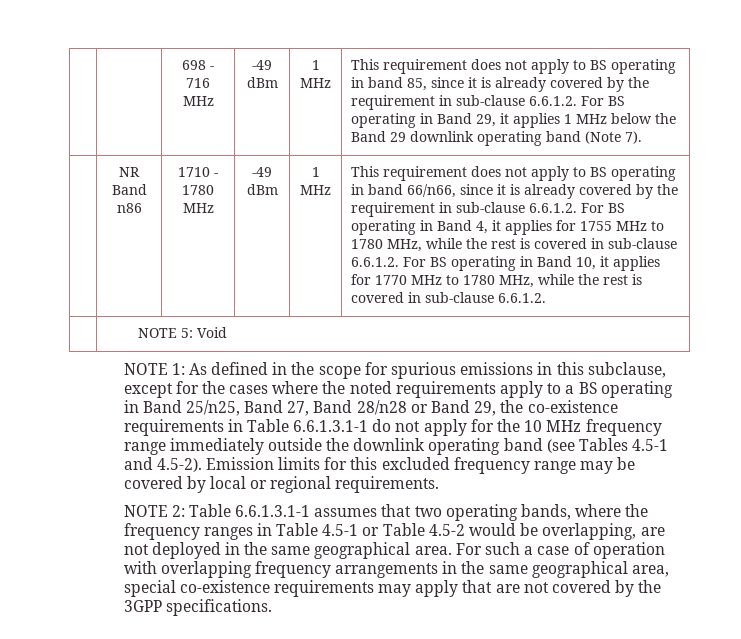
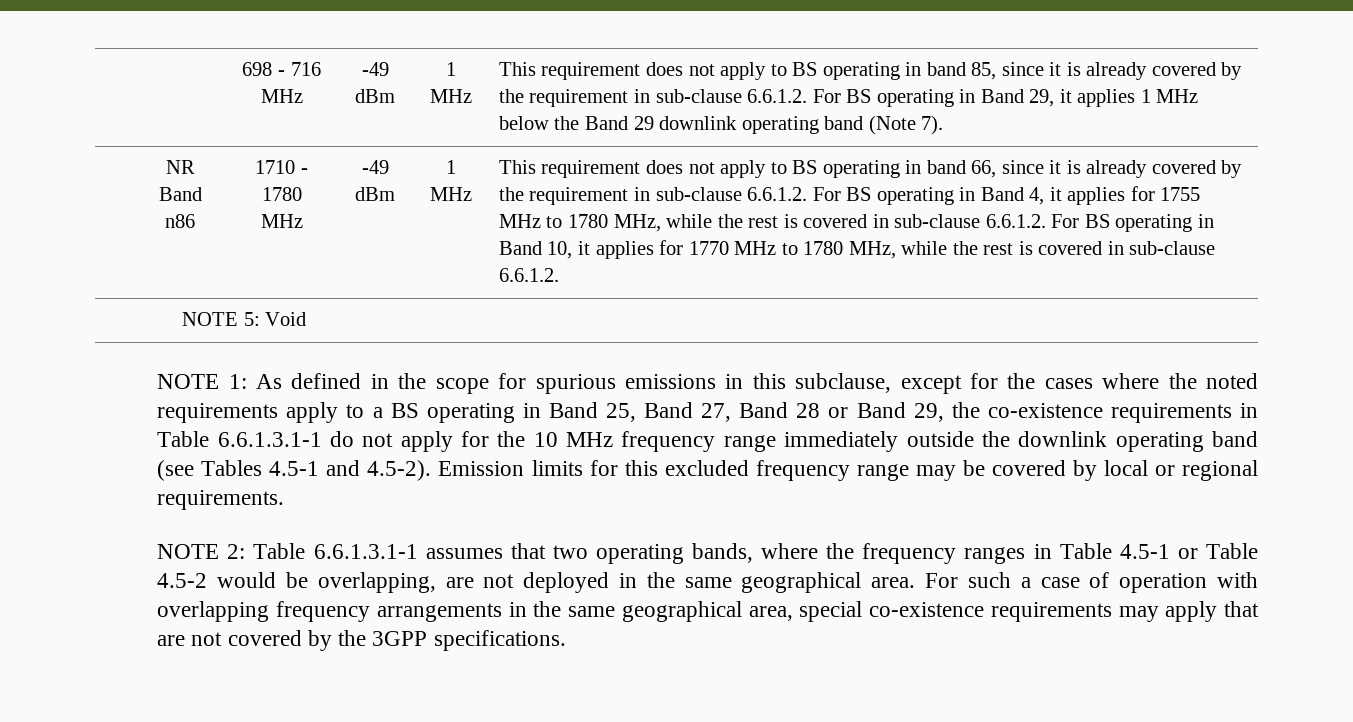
[406,184,456,198] 66/n66, -> [971,160,997,178] 66,
[185,400,240,416] 25/n25, -> [605,403,636,422] 25,
[356,400,407,415] 28/n28 -> [796,403,821,418] 28

